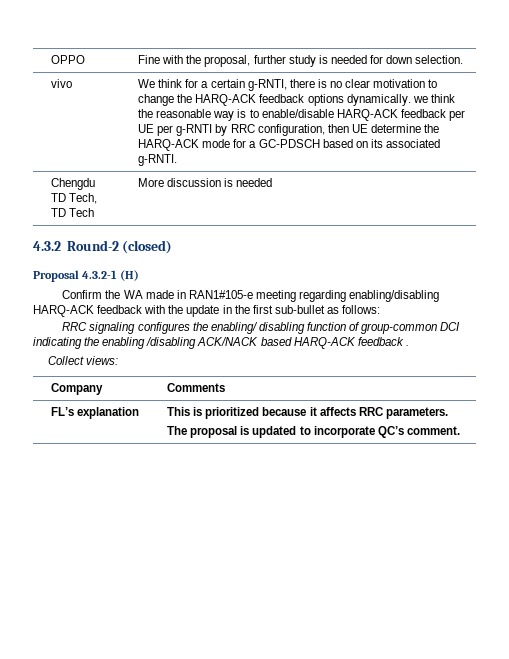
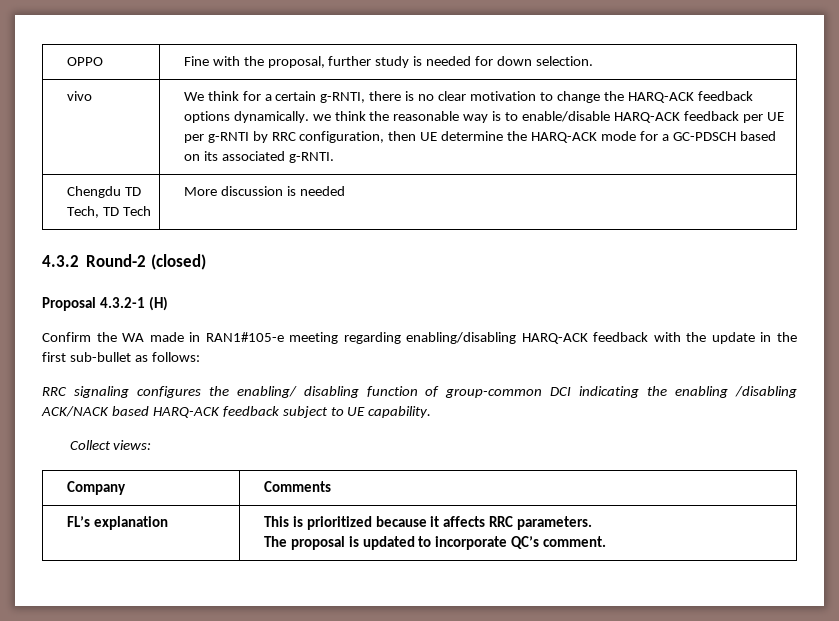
[405,345,409,346] . -> [282,406,432,418] subject to UE capability.

